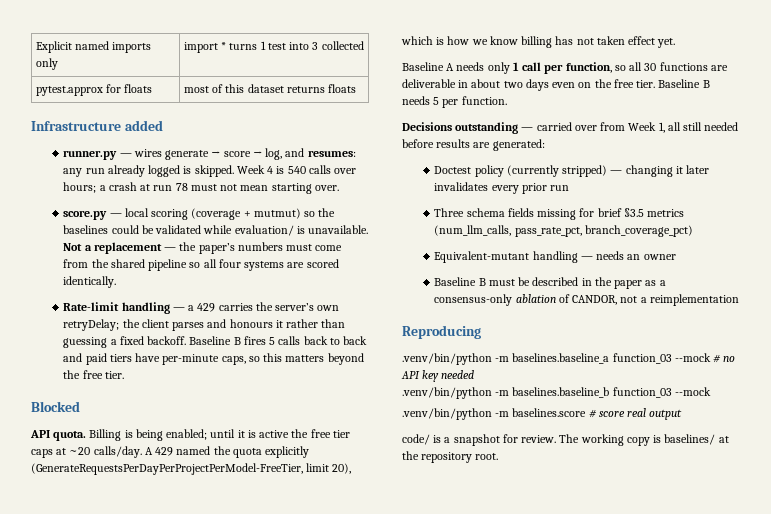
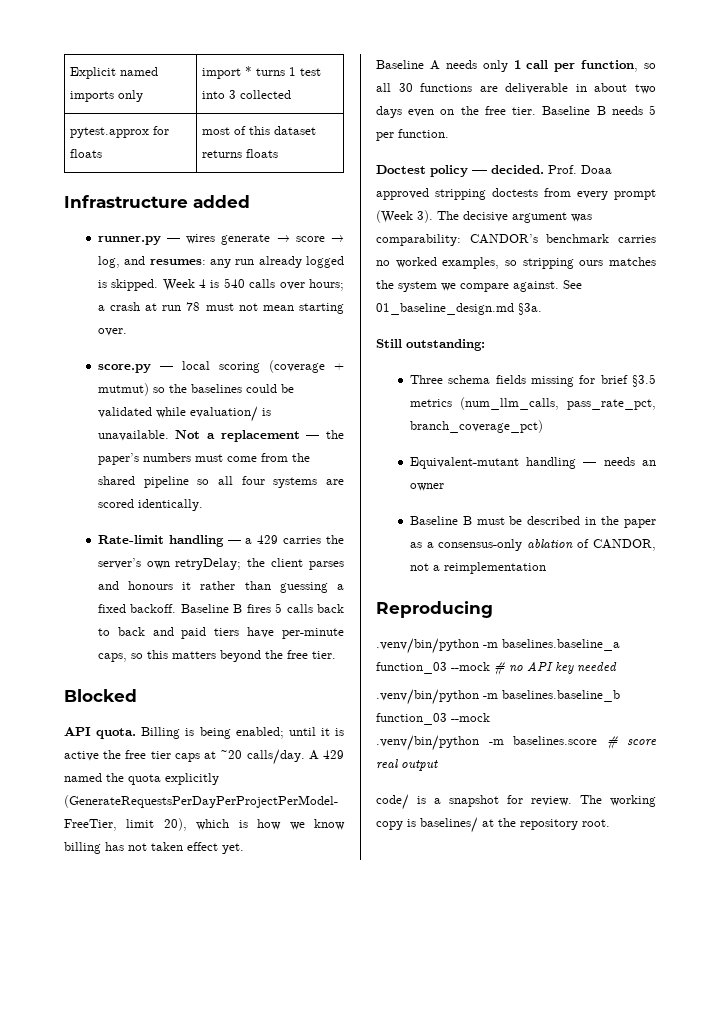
[402,122,739,134] [402,139,545,151] [434,165,710,177] [434,182,570,194] Decisions outstanding — carried over from Week 1, all still needed before results are generated: // Doctest policy (currently stripped) — changing it later invalidates every prior run -> [376,165,612,177] [376,188,656,200] [376,210,592,223] [376,234,656,246] [376,257,656,269] [376,280,582,292] [376,303,542,315] [376,339,485,351] Doctest policy — decided. Prof. Doaa approved stripping doctests from every prompt (Week 3). The decisive argument was comparability: CANDOR’s benchmark carries no worked examples, so stripping ours matches the system we compare against. See 01_baseline_design.md §3a. // Still outstanding:

